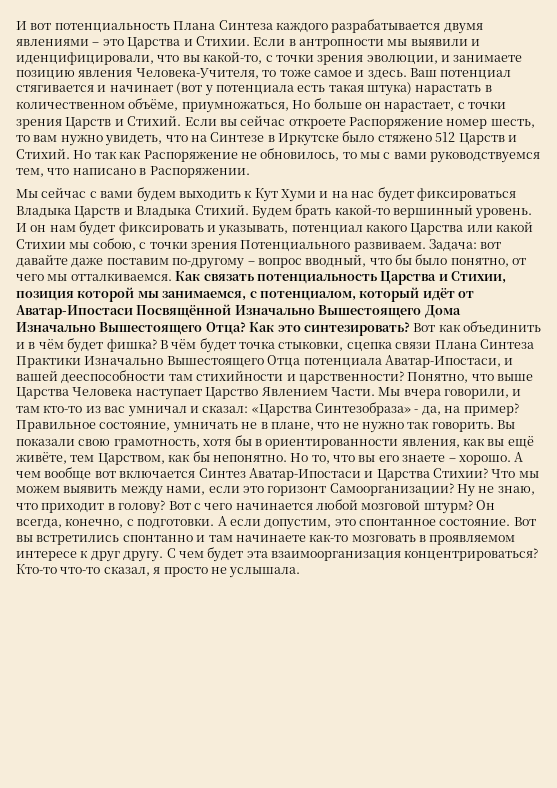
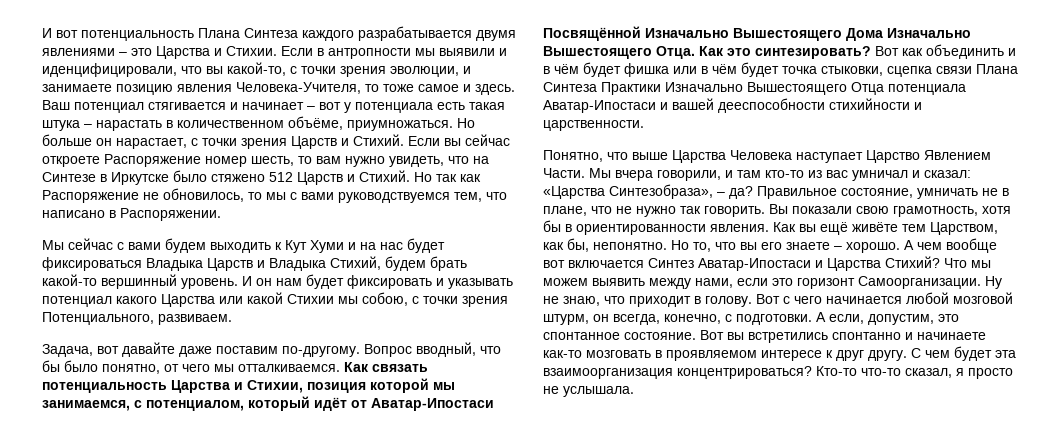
[176,82,203,95] (вот -> [307,102,341,110] – вот
[367,82,412,96] штука) -> [42,120,92,131] штука –
[181,101,289,113] приумножаться, -> [347,120,453,131] приумножаться.
[194,204,292,219] Стихий. Будем -> [330,256,426,271] Стихий, будем
[218,224,289,236] указывать, -> [448,278,513,289] указывать
[240,240,351,252] Потенциального -> [42,312,154,325] Потенциального,
[429,239,477,252] Задача: -> [42,344,93,357] // Задача,
[172,258,302,269] по-другому – вопрос -> [282,344,412,357] по-другому. Вопрос
[205,322,246,335] Отца? -> [656,46,695,59] Отца.
[106,339,168,352] фишка? В -> [624,63,708,77] фишка или в
[384,355,501,368] Аватар-Ипостаси, -> [543,100,656,113] Аватар-Ипостаси
[168,374,193,381] там -> (825, 105) none
[298,371,404,384] царственности? -> [543,120,644,131] царственности. //
[315,402,519,416] Синтезобраза» - да, на пример? -> [609,184,753,199] Синтезобраза», – да?
[401,438,485,448] явления, как -> [710,222,796,232] явления. Как
[16,452,67,464] живёте, -> [852,222,898,232] живёте
[192,451,210,462] бы -> [567,238,589,252] бы,
[433,468,488,478] Стихии? -> [885,256,940,268] Стихий?
[329,483,454,496] Самоорганизации? -> [858,276,981,289] Самоорганизации.
[118,500,166,514] голову? -> [705,296,752,307] голову.
[423,500,496,514] штурм? Он -> [543,314,609,325] штурм, он
[229,519,261,526] если -> [829,314,864,324] если,
[208,535,233,542] там -> (913, 336) none

